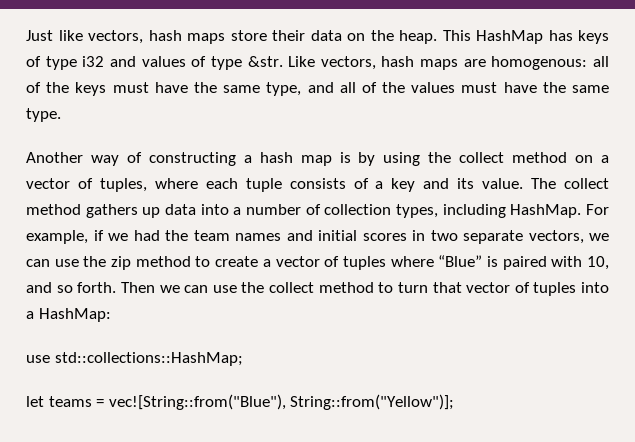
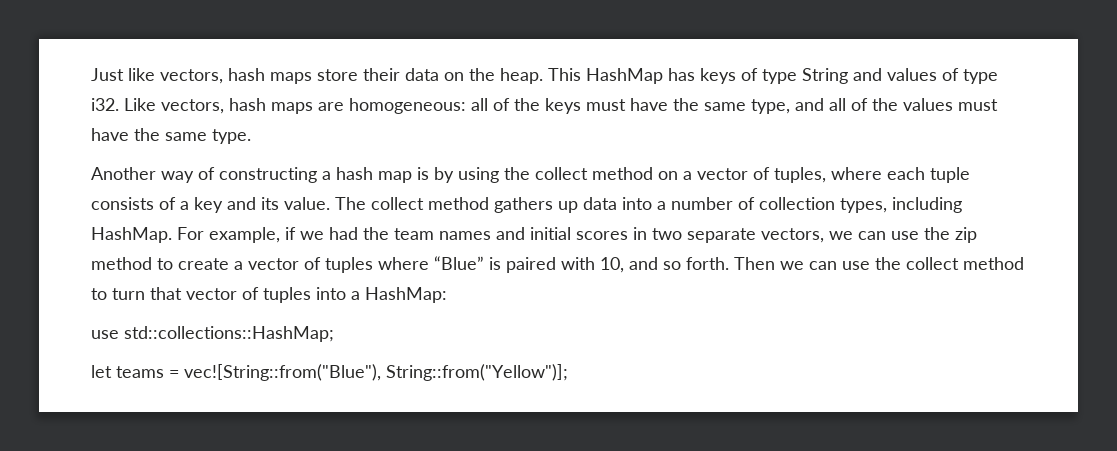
[82,56,105,67] i32 -> [802,68,848,84] String
[247,56,283,67] &str. -> [91,98,119,111] i32.
[491,56,588,70] homogenous: -> [349,98,466,114] homogeneous:

